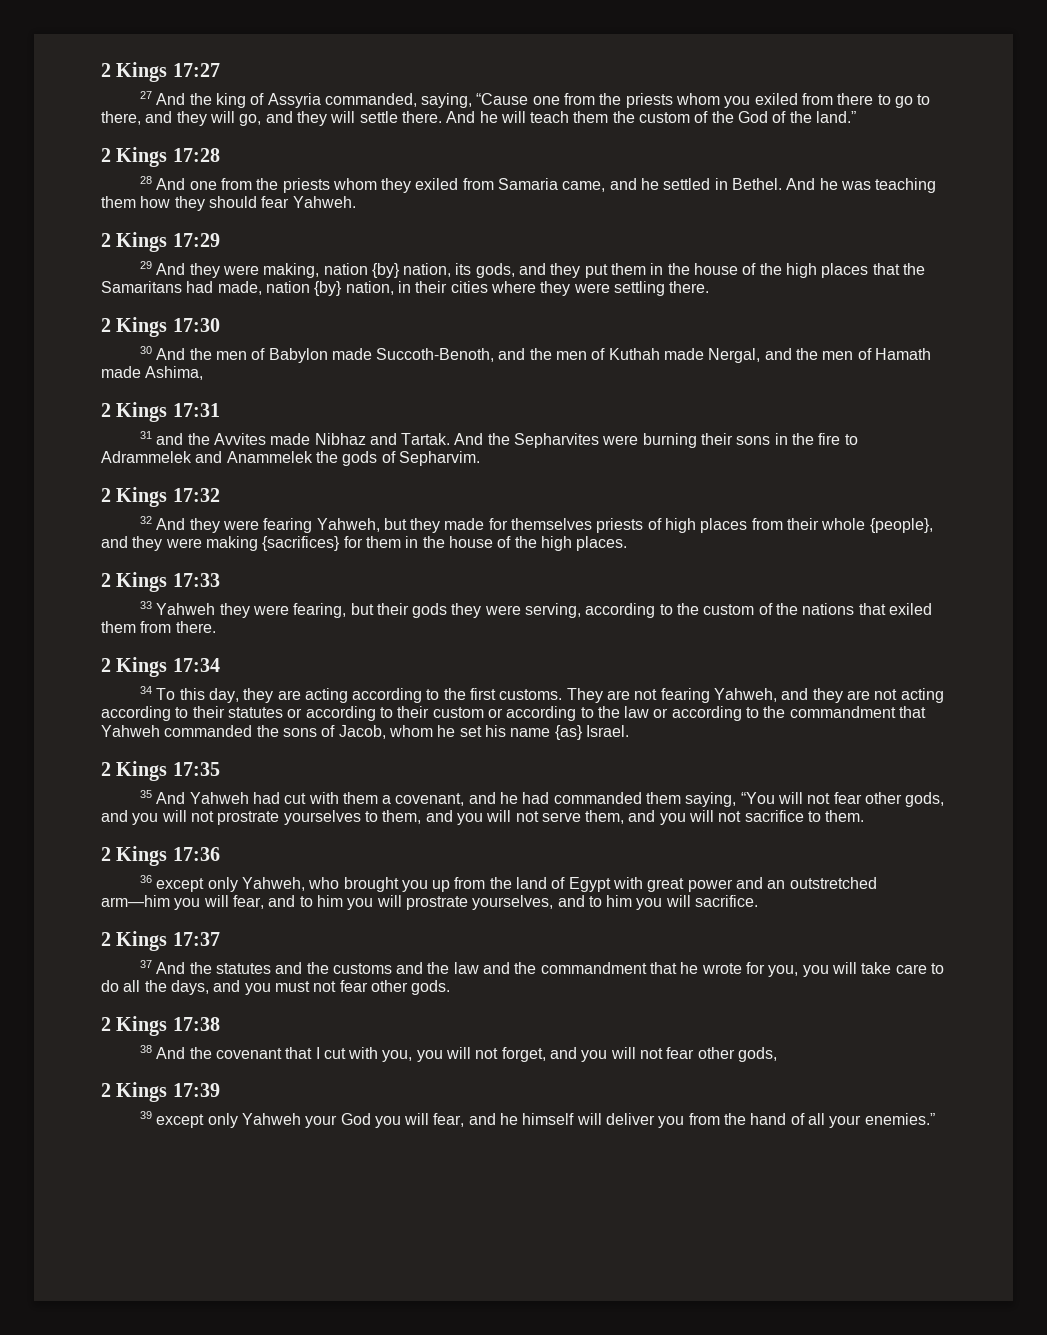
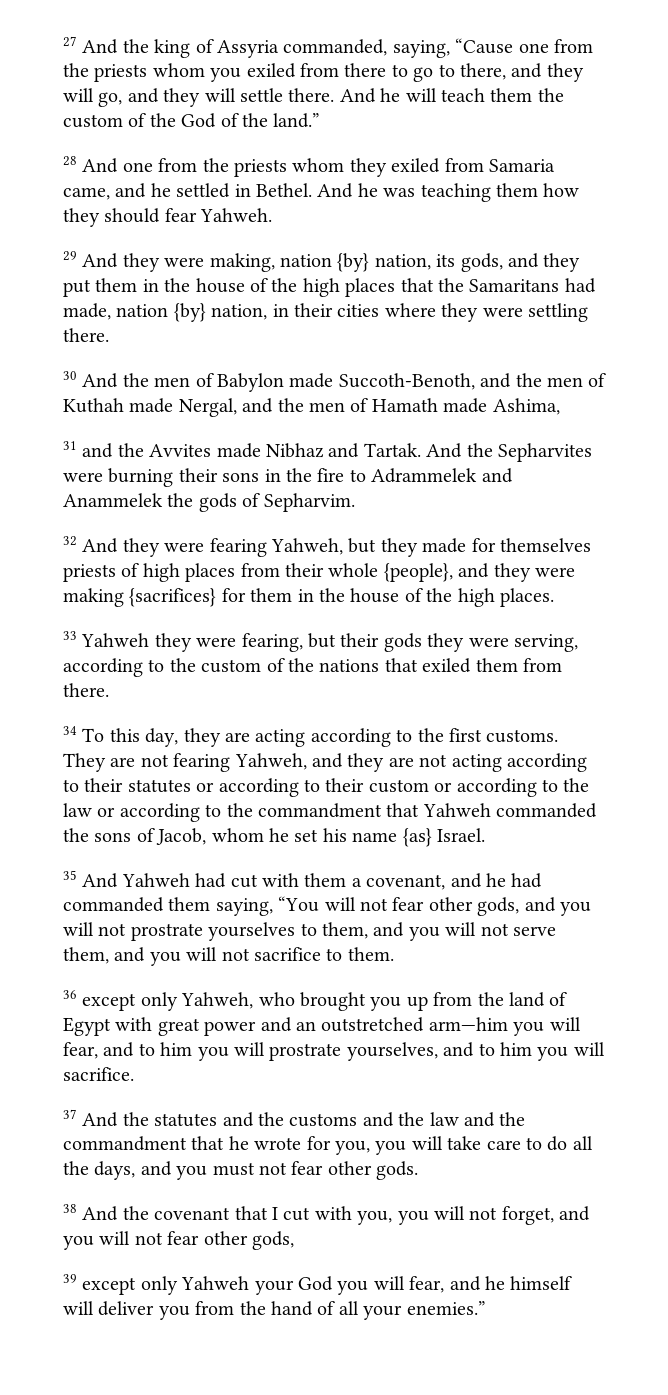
[101,62,220,82] 2 Kings 17:27 // -> (63, 41) none
[101,147,220,167] // 2 Kings 17:28 -> (321, 120) none
[101,232,220,252] // 2 Kings 17:29 -> (273, 215) none
[101,317,220,337] // 2 Kings 17:30 -> (109, 335) none
[101,402,220,422] // 2 Kings 17:31 -> (560, 406) none
[101,487,220,507] // 2 Kings 17:32 -> (355, 502) none
[101,572,220,592] // 2 Kings 17:33 -> (554, 597) none
[101,657,220,677] // 2 Kings 17:34 -> (109, 690) none
[101,761,220,781] // 2 Kings 17:35 -> (485, 835) none
[101,846,220,866] // 2 Kings 17:36 -> (394, 954) none
[101,931,220,951] // 2 Kings 17:37 -> (134, 1074) none
[101,1016,220,1036] // 2 Kings 17:38 -> (419, 1170) none
[101,1082,220,1102] // 2 Kings 17:39 -> (294, 1240) none

